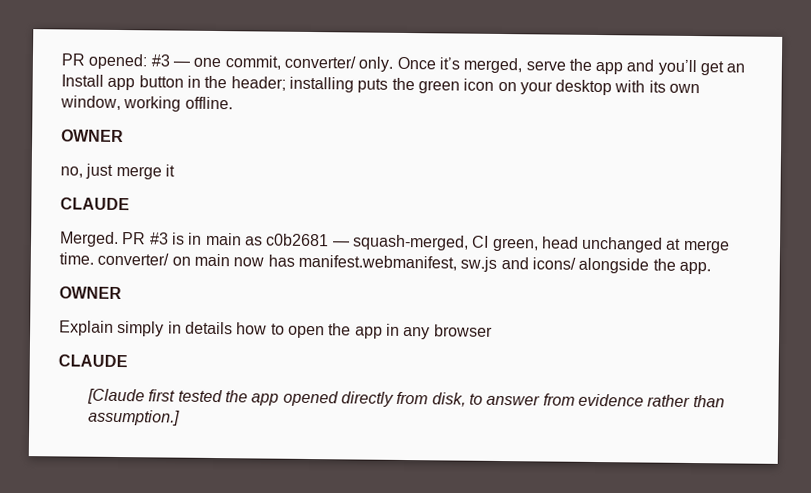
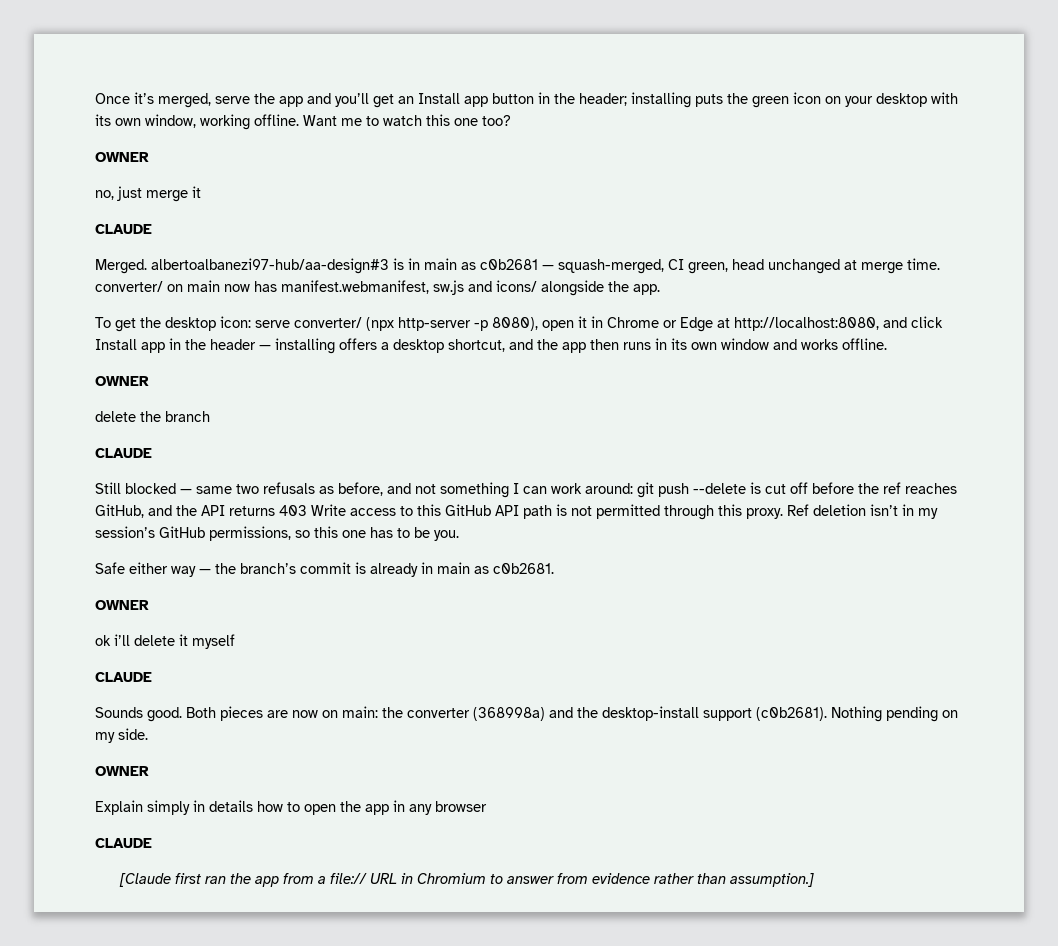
[61,53,394,72] PR opened: #3 — one commit, converter/ only. -> (95, 98) none
(233, 103) none -> [303,114,511,126] Want me to watch this one too?
[122,232,169,245] PR #3 -> [151,258,389,274] albertoalbanezi97-hub/aa-design#3
(711, 268) none -> [95,316,943,332] [95,338,887,354] [95,376,149,386] [95,411,210,422] [95,448,152,458] [95,482,957,498] [95,504,938,520] [95,526,459,541] [95,562,554,577] [95,600,149,610] [95,634,235,649] [95,672,152,682] [95,706,958,722] [95,728,148,743] // To get the desktop icon: serve converter/ (npx http-server -p 8080), open it in Chrome or Edge at http://localhost:8080, and click Install app in the header — installing offers a desktop shortcut, and the app then runs in its own window and works offline. // OWNER // delete the branch // CLAUDE // Still blocked — same two refusals as before, and not something I can work around: git push --delete is cut off before the ref reaches GitHub, and the API returns 403 Write access to this GitHub API path is not permitted through this proxy. Ref deletion isn’t in my session’s GitHub permissions, so this one has to be you. // Safe either way — the branch’s commit is already in main as c0b2681. // OWNER // ok i’ll delete it myself // CLAUDE // Sounds good. Both pieces are now on main: the converter (368998a) and the desktop-install support (c0b2681). Nothing pending on my side.
[177,389,466,407] tested the app opened directly from disk, -> [205,873,487,887] ran the app from a file:// URL in Chromium

